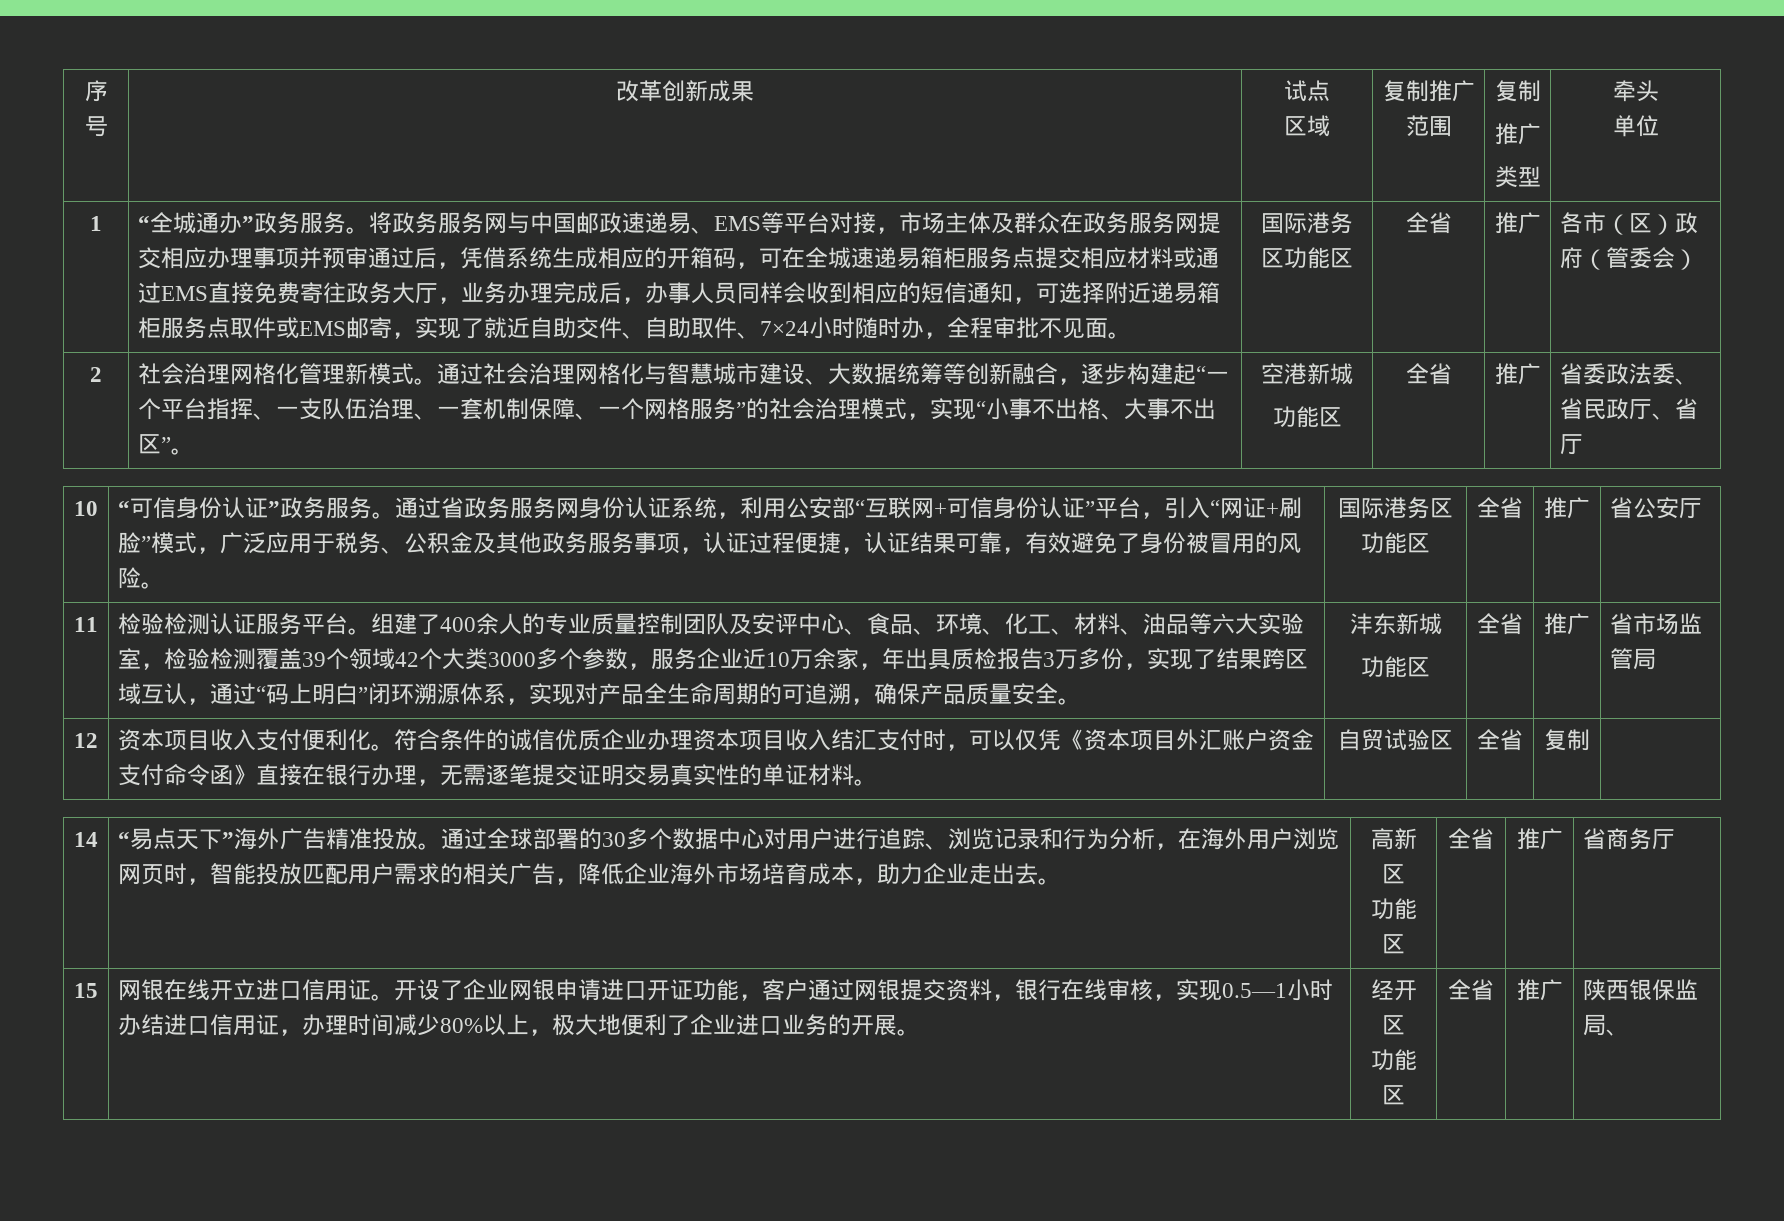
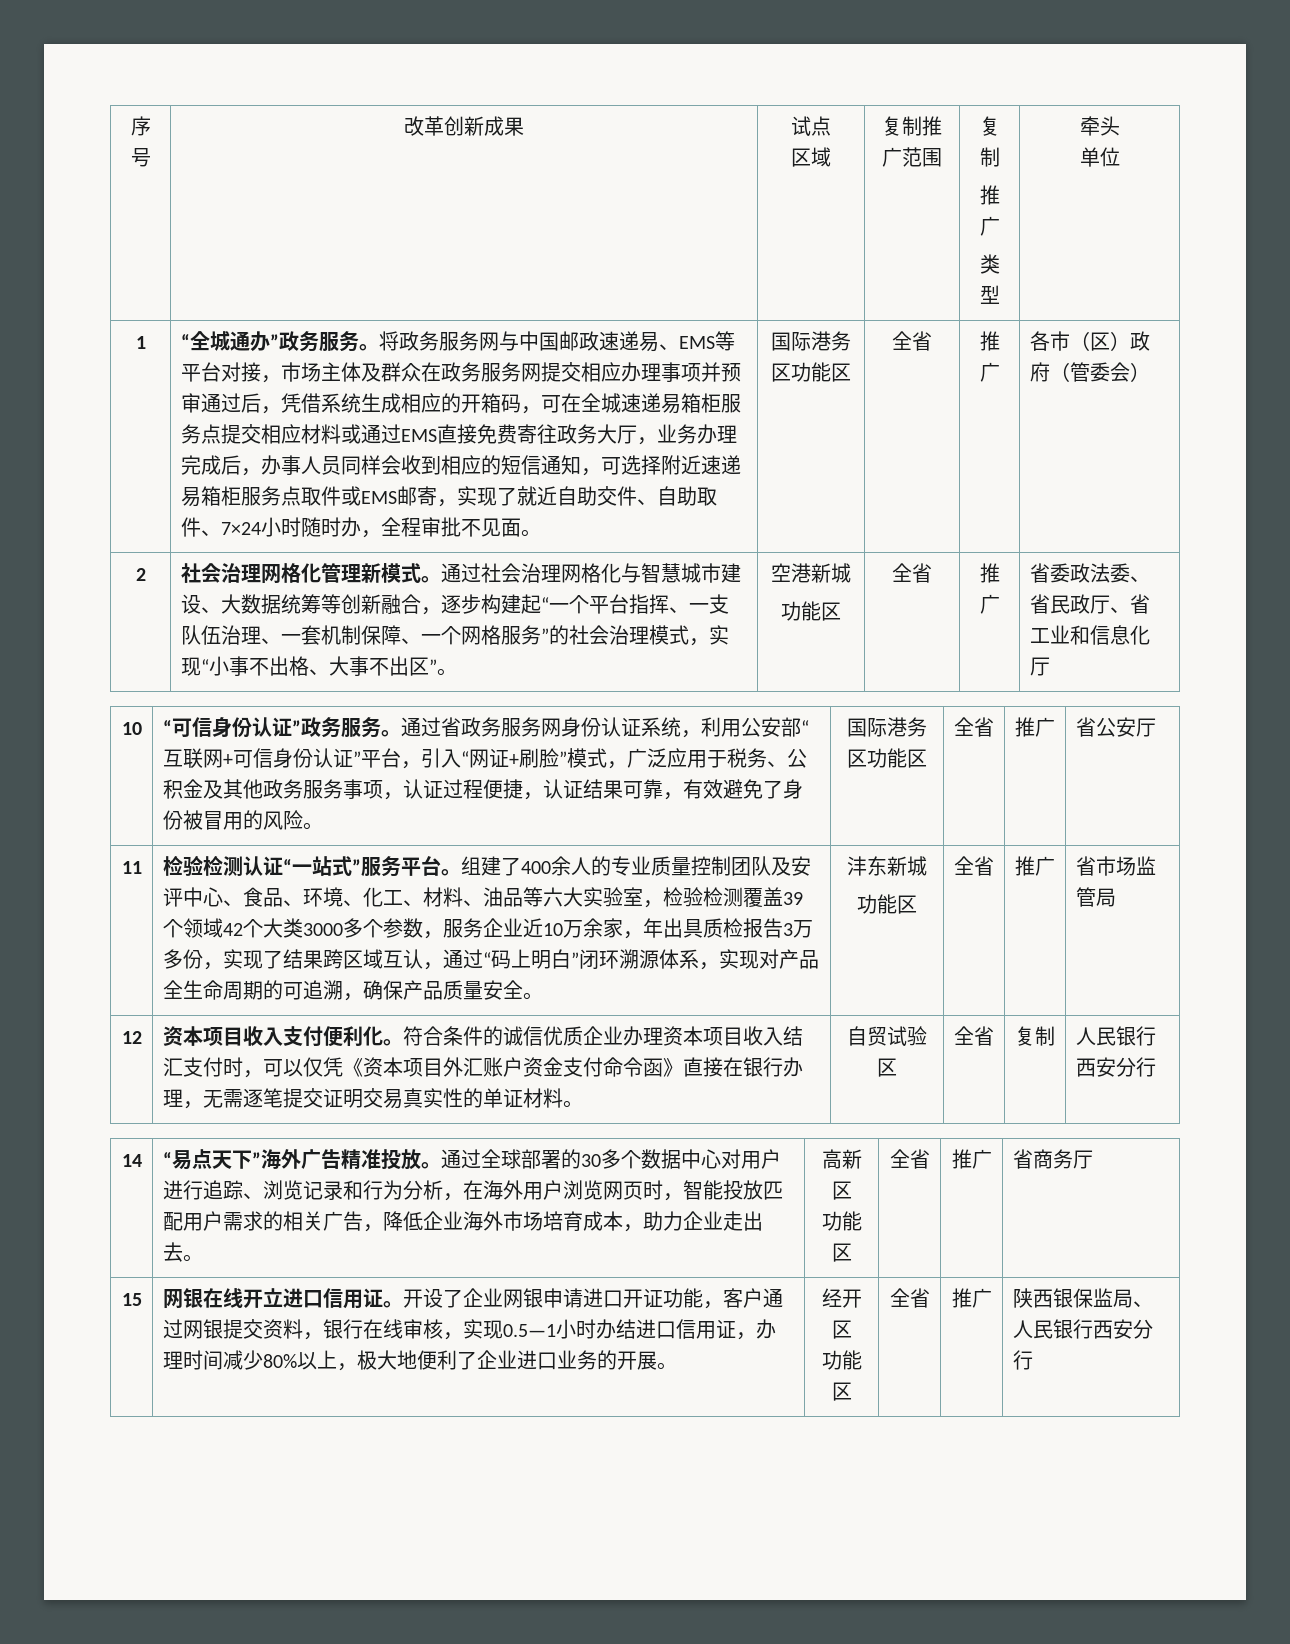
(1152, 292) none -> [700,455,721,475] 速
(1699, 409) none -> [1029,625,1150,645] 工业和信息化
(257, 623) none -> [282,856,361,876] “一站式”
(1590, 740) none -> [1075,1026,1156,1046] [1075,1057,1156,1077] 人民银行西安分行
(1630, 1032) none -> [1012,1319,1153,1339] [1012,1350,1033,1370] 人民银行西安分行

